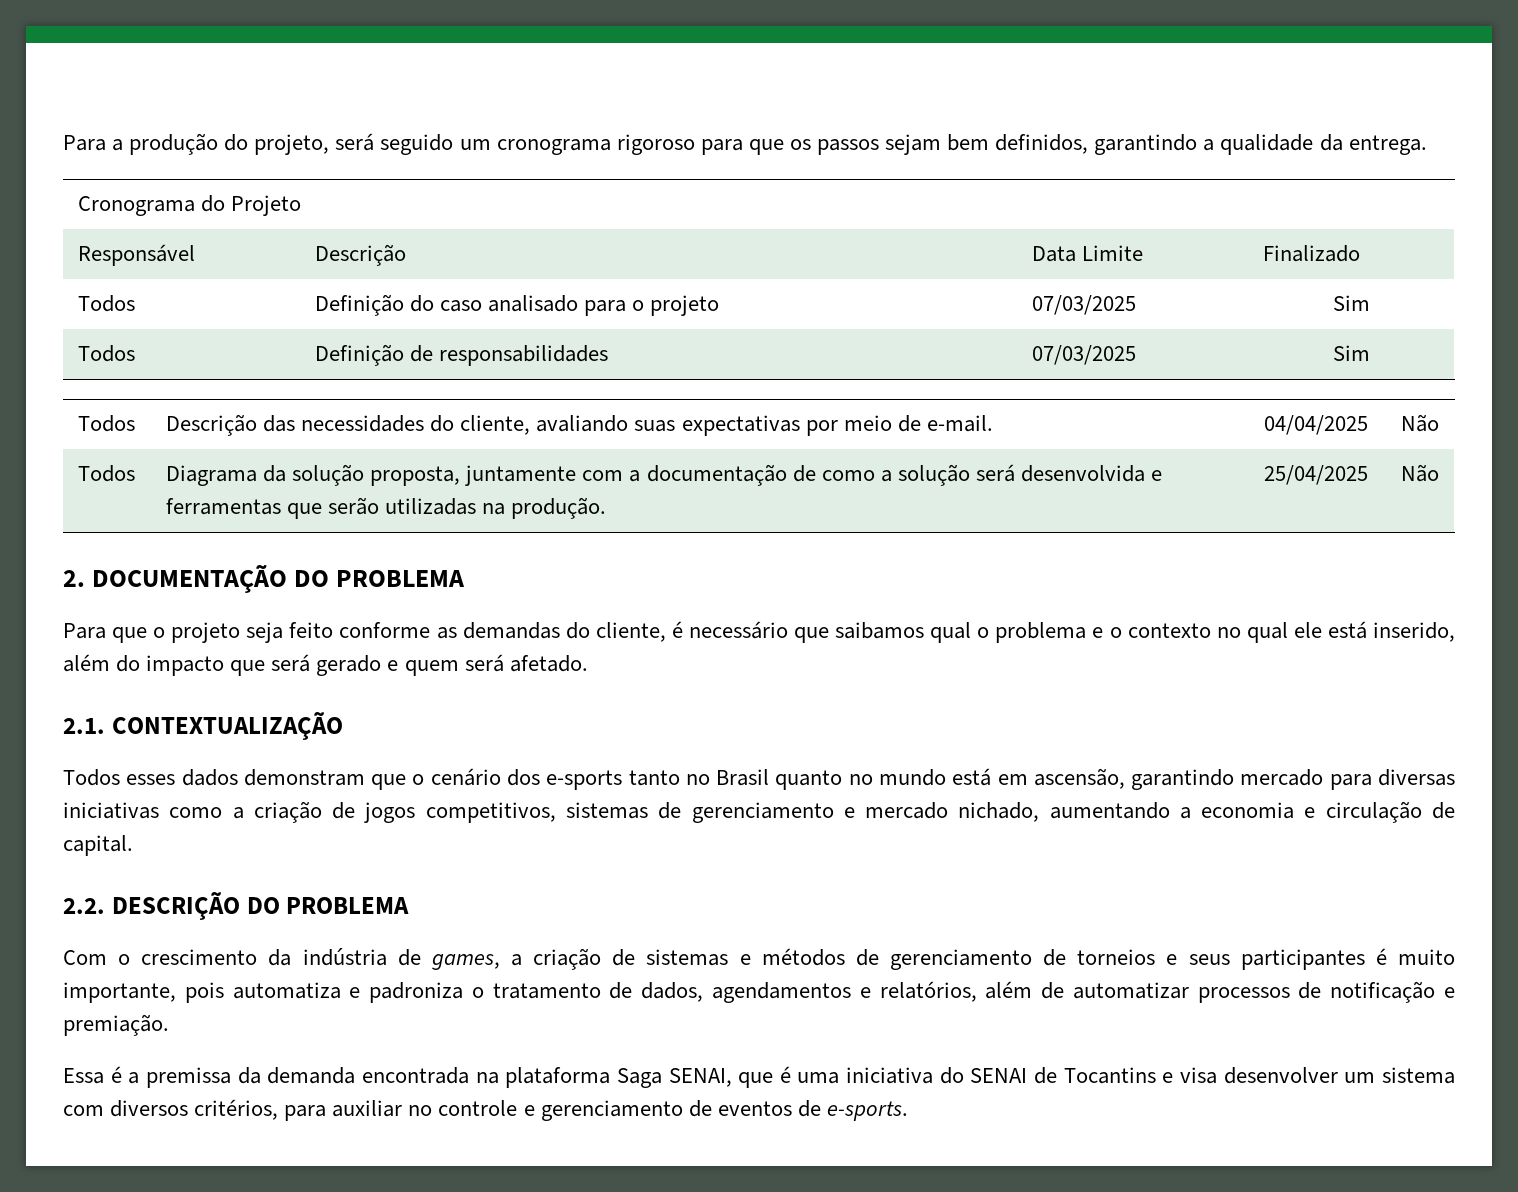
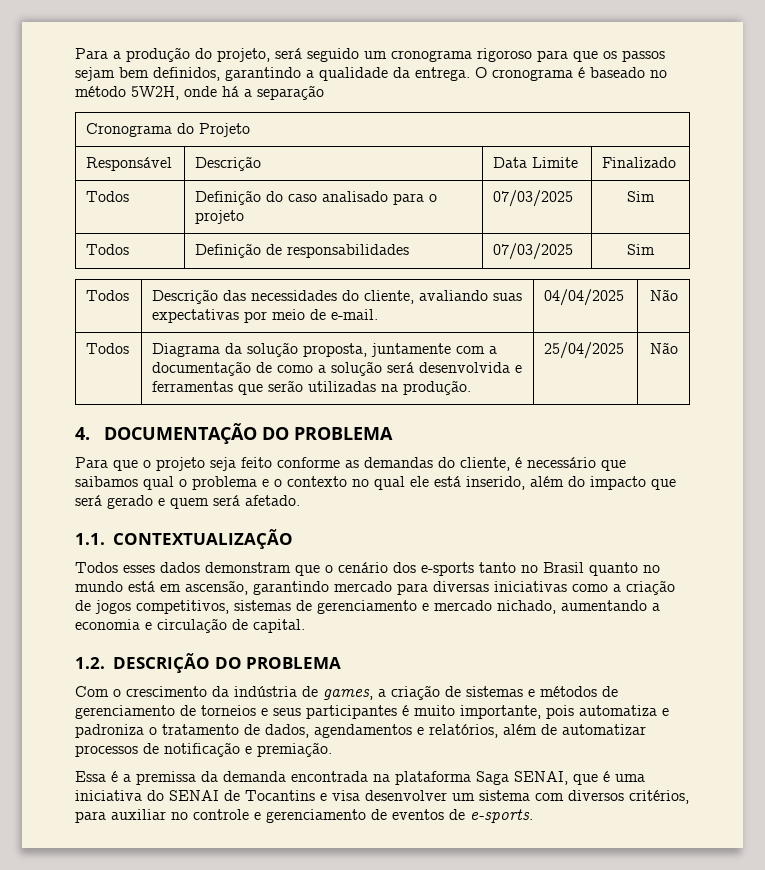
(1427, 145) none -> [475,67,667,81] [75,85,324,100] O cronograma é baseado no método 5W2H, onde há a separação
[63,570,85,587] 2. -> [75,427,90,440] 4.
[63,718,105,734] 2.1. -> [75,533,105,545] 1.1.
[63,898,105,914] 2.2. -> [75,657,105,669] 1.2.

